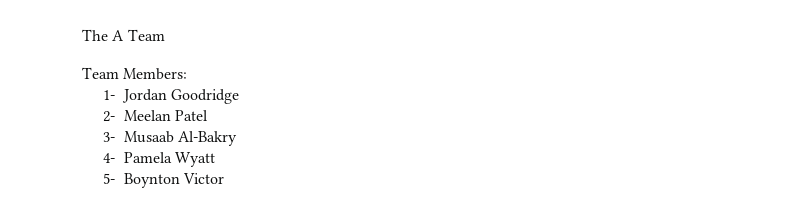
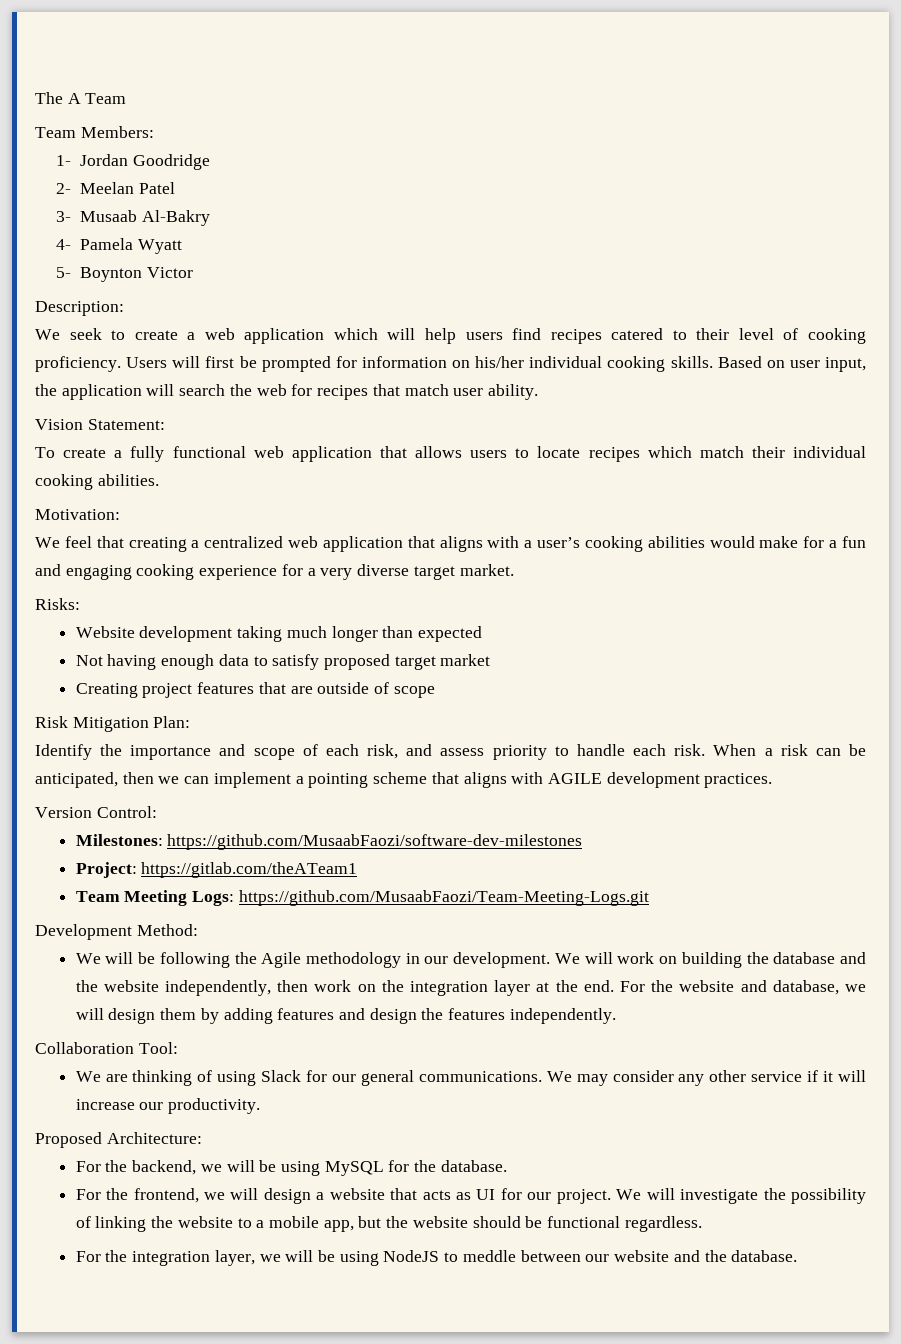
(225, 178) none -> [35,301,124,316] [35,328,866,344] [35,356,866,372] [35,384,538,400] [35,419,165,430] [35,446,866,462] [35,474,159,490] [35,509,120,520] [35,536,867,552] [35,564,514,580] [35,598,80,610] [75,626,482,642] [75,654,491,670] [75,682,435,698] [35,716,191,732] [35,744,866,760] [35,772,773,788] [35,806,157,818] [75,834,583,850] [75,862,358,878] [75,890,649,906] [35,924,198,940] [75,952,866,968] [75,980,867,996] [75,1008,616,1024] [35,1042,178,1054] [75,1070,867,1086] [75,1098,261,1114] [35,1132,202,1148] [75,1160,507,1176] [75,1188,867,1204] [75,1216,702,1232] [75,1250,798,1266] // Description: // We seek to create a web application which will help users find recipes catered to their level of cooking proficiency. Users will first be prompted for information on his/her individual cooking skills. Based on user input, the application will search the web for recipes that match user ability. // Vision Statement: // To create a fully functional web application that allows users to locate recipes which match their individual cooking abilities. // Motivation: // We feel that creating a centralized web application that aligns with a user’s cooking abilities would make for a fun and engaging cooking experience for a very diverse target market. // Risks: // Website development taking much longer than expected // Not having enough data to satisfy proposed target market // Creating project features that are outside of scope // Risk Mitigation Plan: // Identify the importance and scope of each risk, and assess priority to handle each risk. When a risk can be anticipated, then we can implement a pointing scheme that aligns with AGILE development practices. // Version Control: // Milestones: https://github.com/MusaabFaozi/software-dev-milestones // Project: https://gitlab.com/theATeam1 // Team Meeting Logs: https://github.com/MusaabFaozi/Team-Meeting-Logs.git // Development Method: // We will be following the Agile methodology in our development. We will work on building the database and the website independently, then work on the integration layer at the end. For the website and database, we will design them by adding features and design the features independently. // Collaboration Tool: // We are thinking of using Slack for our general communications. We may consider any other service if it will increase our productivity. // Proposed Architecture: // For the backend, we will be using MySQL for the database. // For the frontend, we will design a website that acts as UI for our project. We will investigate the possibility of linking the website to a mobile app, but the website should be functional regardless. // For the integration layer, we will be using NodeJS to meddle between our website and the database.

